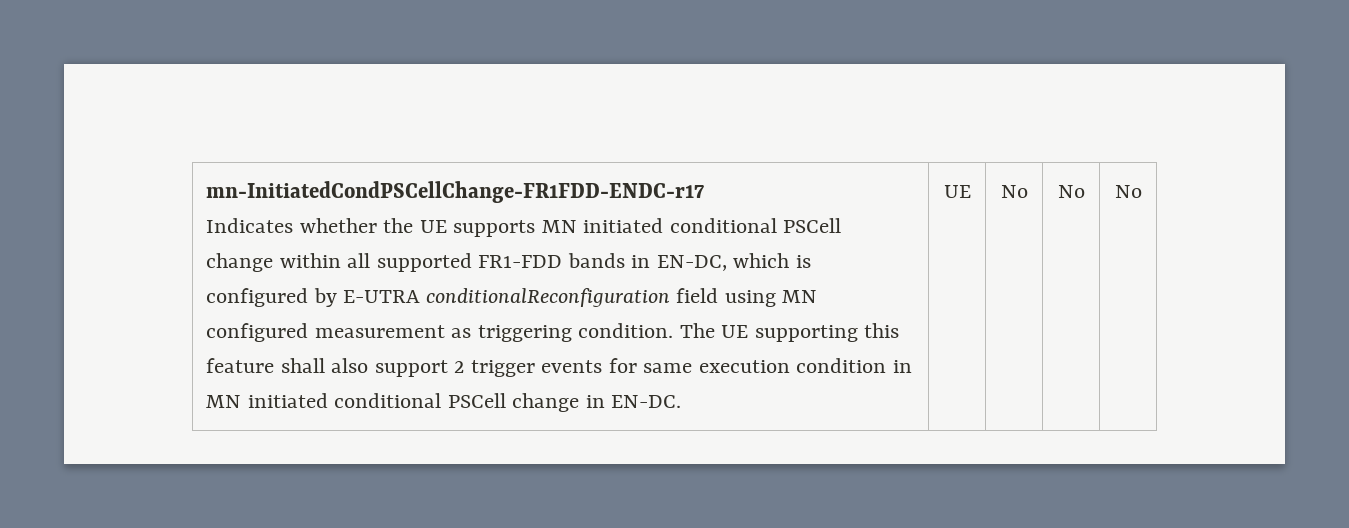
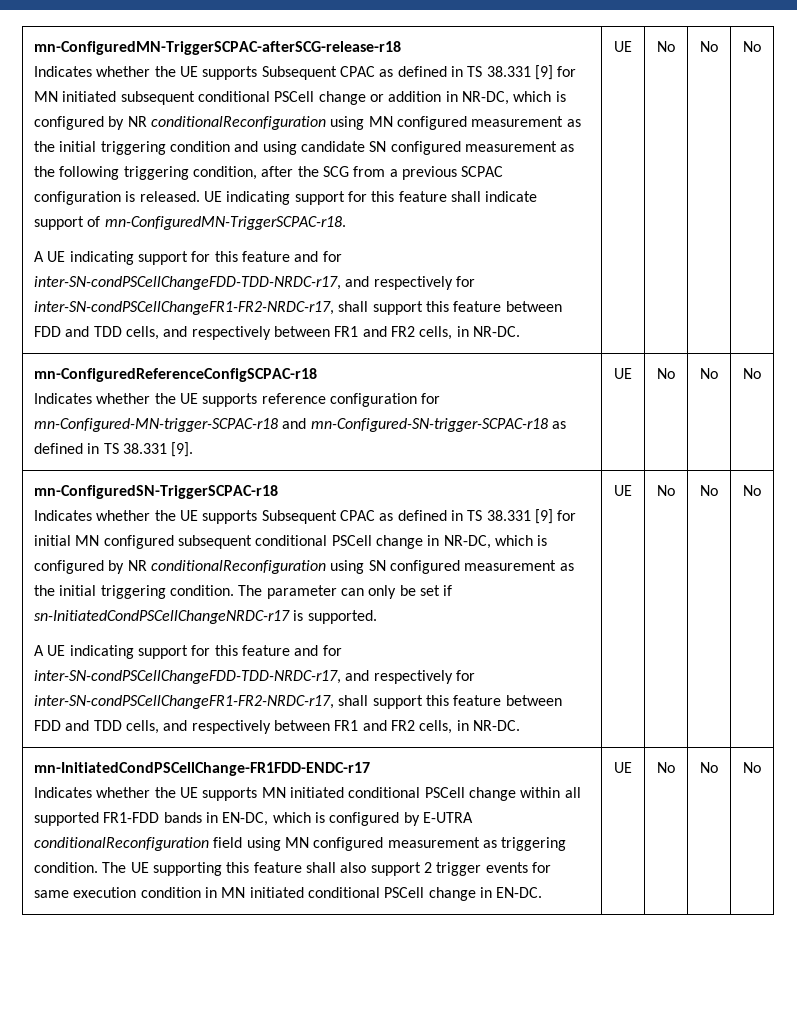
(206, 192) none -> [34,41,402,55] [34,65,577,80] [34,91,566,105] [34,116,581,130] [34,141,575,155] [34,166,504,180] [34,191,538,205] [34,216,346,230] [34,251,342,265] [34,276,475,290] [34,301,562,315] [34,326,520,340] [614,41,632,52] [657,41,675,52] [700,41,718,52] [743,41,761,52] [34,368,318,382] [34,393,441,407] [34,418,566,432] [34,442,194,457] [614,368,632,379] [657,368,675,379] [700,368,718,379] [743,368,761,379] [34,485,279,499] [34,509,577,524] [34,535,548,549] [34,560,574,574] [34,585,453,599] [34,610,377,624] [34,645,342,659] [34,670,475,684] [34,695,562,709] [34,720,520,734] [614,485,632,496] [657,485,675,496] [700,485,718,496] [743,485,761,496] mn-ConfiguredMN-TriggerSCPAC-afterSCG-release-r18 // Indicates whether the UE supports Subsequent CPAC as defined in TS 38.331 [9] for MN initiated subsequent conditional PSCell change or addition in NR-DC, which is configured by NR conditionalReconfiguration using MN configured measurement as the initial triggering condition and using candidate SN configured measurement as the following triggering condition, after the SCG from a previous SCPAC configuration is released. UE indicating support for this feature shall indicate support of mn-ConfiguredMN-TriggerSCPAC-r18. // A UE indicating support for this feature and for inter-SN-condPSCellChangeFDD-TDD-NRDC-r17, and respectively for inter-SN-condPSCellChangeFR1-FR2-NRDC-r17, shall support this feature between FDD and TDD cells, and respectively between FR1 and FR2 cells, in NR-DC. | UE | No | No | No // mn-ConfiguredReferenceConfigSCPAC-r18 // Indicates whether the UE supports reference configuration for mn-Configured-MN-trigger-SCPAC-r18 and mn-Configured-SN-trigger-SCPAC-r18 as defined in TS 38.331 [9]. | UE | No | No | No // mn-ConfiguredSN-TriggerSCPAC-r18 // Indicates whether the UE supports Subsequent CPAC as defined in TS 38.331 [9] for initial MN configured subsequent conditional PSCell change in NR-DC, which is configured by NR conditionalReconfiguration using SN configured measurement as the initial triggering condition. The parameter can only be set if sn-InitiatedCondPSCellChangeNRDC-r17 is supported. // A UE indicating support for this feature and for inter-SN-condPSCellChangeFDD-TDD-NRDC-r17, and respectively for inter-SN-condPSCellChangeFR1-FR2-NRDC-r17, shall support this feature between FDD and TDD cells, and respectively between FR1 and FR2 cells, in NR-DC. | UE | No | No | No //

